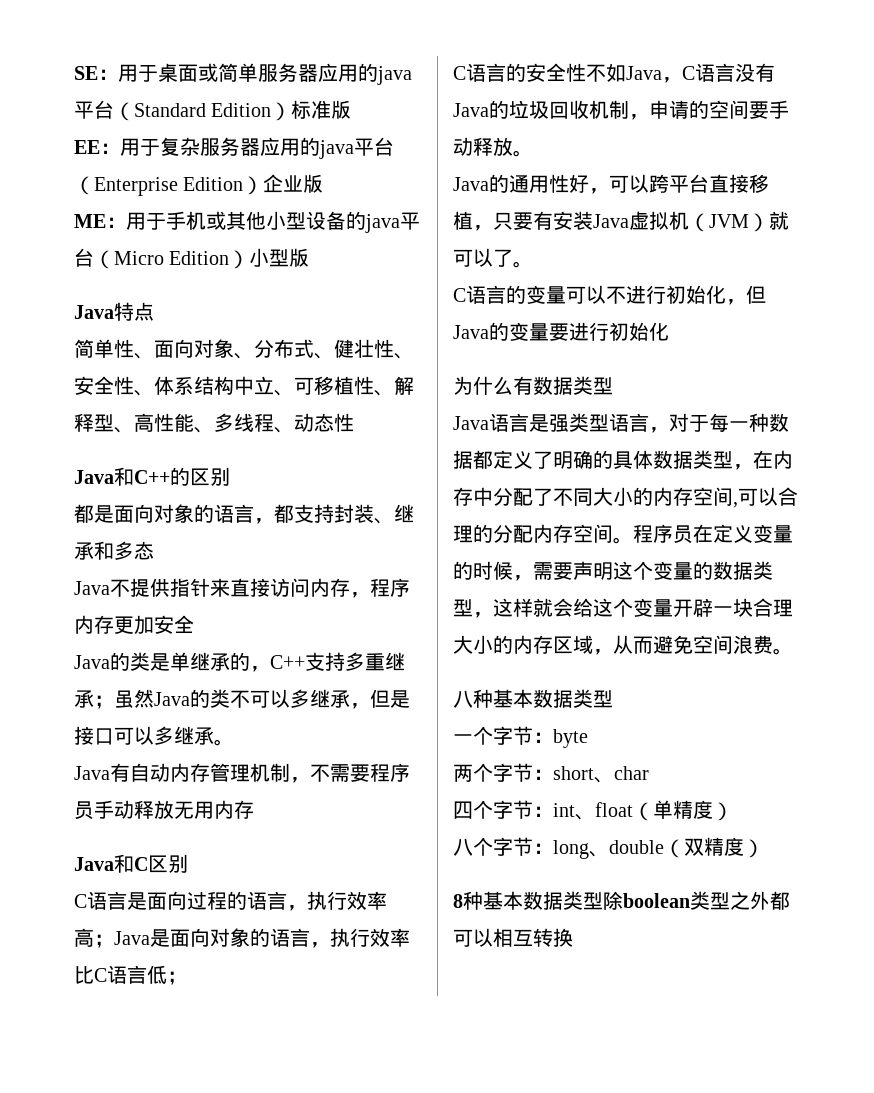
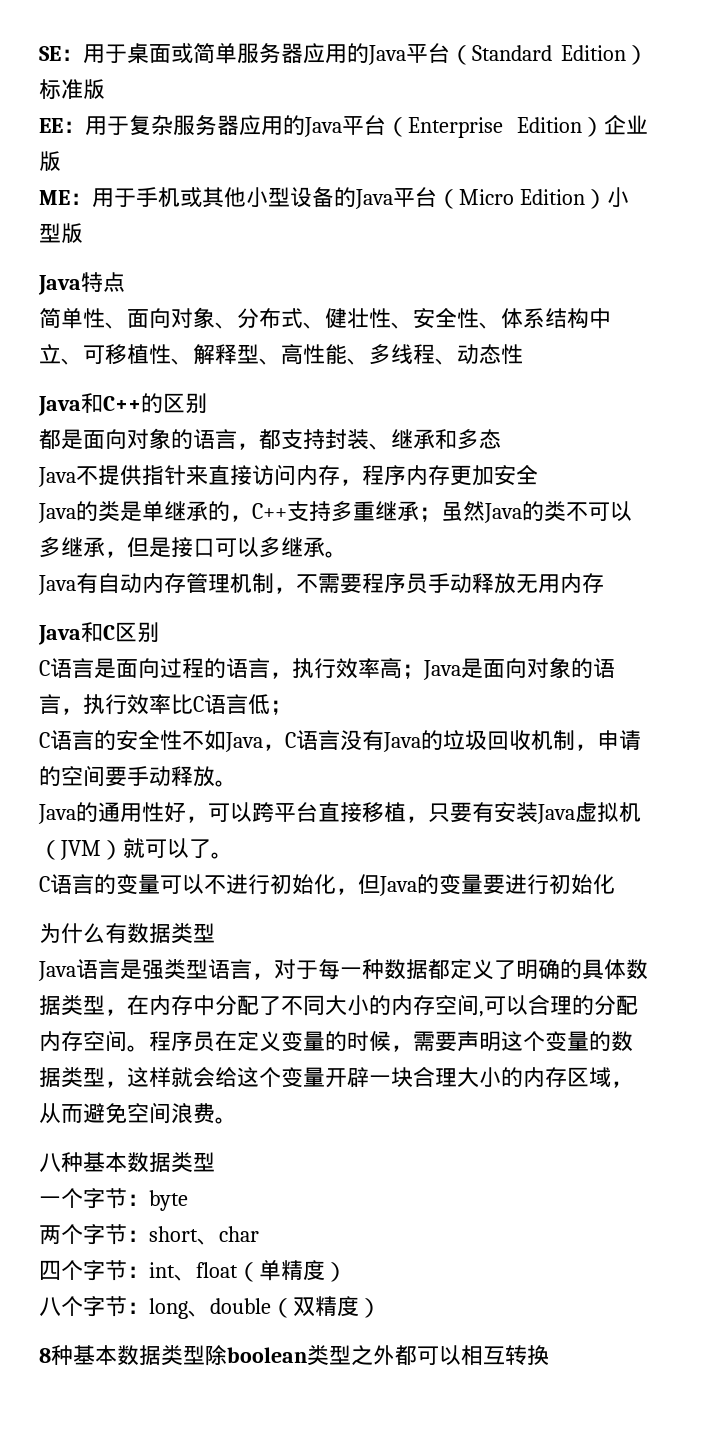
[377,66,412,85] java -> [368,45,406,65] Java
[319,140,354,159] java -> [304,117,342,137] Java
[365,214,400,233] java -> [355,189,393,209] Java

